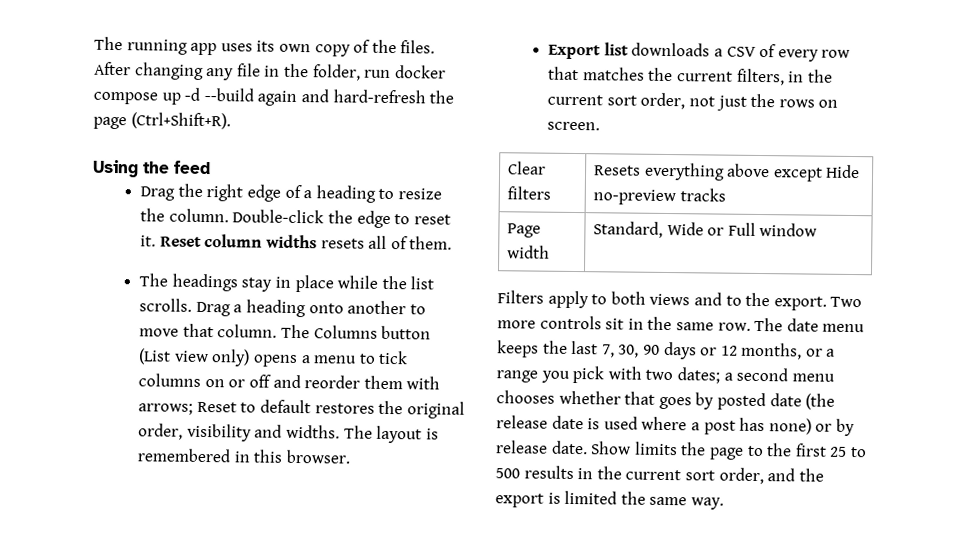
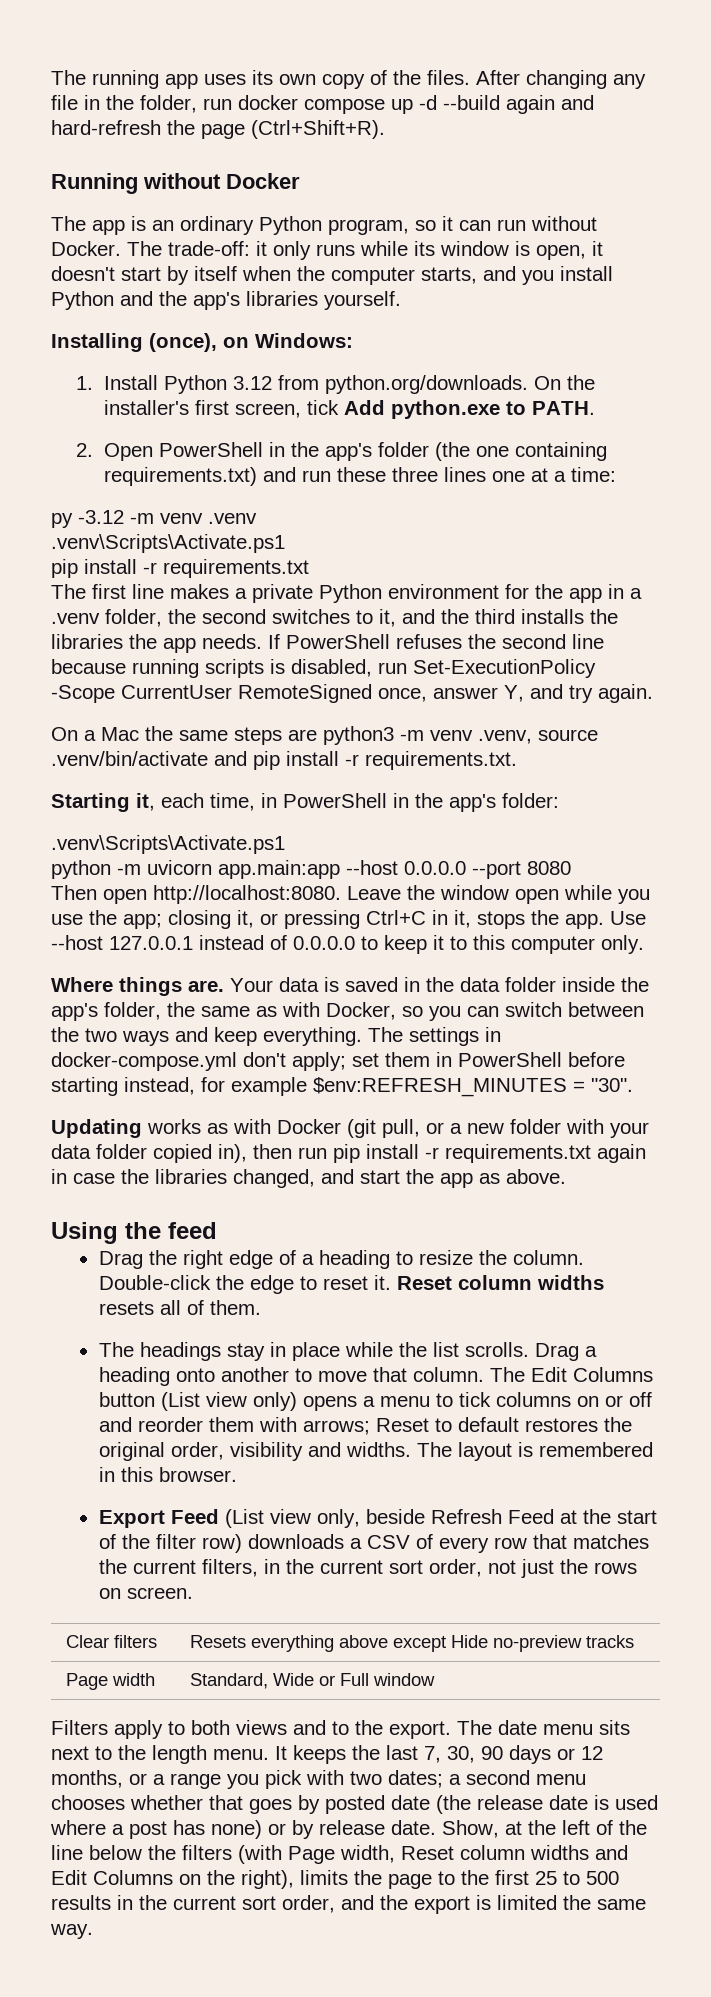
(231, 121) none -> [51,173,300,194] [51,216,597,235] [51,241,603,260] [51,266,613,285] [51,291,401,310] [51,333,353,352] [76,375,595,394] [103,400,595,419] [76,442,607,461] [103,467,616,486] [51,510,257,528] [51,534,285,553] [51,559,309,578] [51,584,642,603] [51,609,618,627] [51,634,604,653] [51,659,596,678] [51,684,653,703] [51,726,598,745] [51,751,517,770] [51,793,559,812] [51,835,285,854] [51,860,571,879] [51,885,650,904] [51,910,646,929] [51,935,644,954] [51,977,649,996] [51,1002,644,1021] [51,1027,501,1046] [51,1052,625,1071] [51,1077,633,1097] [51,1119,649,1138] [51,1144,646,1163] [51,1169,566,1188] // Running without Docker // The app is an ordinary Python program, so it can run without Docker. The trade-off: it only runs while its window is open, it doesn't start by itself when the computer starts, and you install Python and the app's libraries yourself. // Installing (once), on Windows: // 1. Install Python 3.12 from python.org/downloads. On the installer's first screen, tick Add python.exe to PATH. // 2. Open PowerShell in the app's folder (the one containing requirements.txt) and run these three lines one at a time: // py -3.12 -m venv .venv // .venv\Scripts\Activate.ps1 // pip install -r requirements.txt // The first line makes a private Python environment for the app in a .venv folder, the second switches to it, and the third installs the libraries the app needs. If PowerShell refuses the second line because running scripts is disabled, run Set-ExecutionPolicy -Scope CurrentUser RemoteSigned once, answer Y, and try again. // On a Mac the same steps are python3 -m venv .venv, source .venv/bin/activate and pip install -r requirements.txt. // Starting it, each time, in PowerShell in the app's folder: // .venv\Scripts\Activate.ps1 // python -m uvicorn app.main:app --host 0.0.0.0 --port 8080 // Then open http://localhost:8080. Leave the window open while you use the app; closing it, or pressing Ctrl+C in it, stops the app. Use --host 127.0.0.1 instead of 0.0.0.0 to keep it to this computer only. // Where things are. Your data is saved in the data folder inside the app's folder, the same as with Docker, so you can switch between the two ways and keep everything. The settings in docker-compose.yml don't apply; set them in PowerShell before starting instead, for example $env:REFRESH_MINUTES = "30". // Updating works as with Docker (git pull, or a new folder with your data folder copied in), then run pip install -r requirements.txt again in case the libraries changed, and start the app as above.
(310, 331) none -> [530,1367,567,1382] Edit
[603,42,629,56] list -> [170,1509,657,1528] [98,1534,242,1553] Feed (List view only, beside Refresh Feed at the start of the filter row)
[830,296,863,308] [497,315,866,333] Two more controls sit in the same row. The date menu -> [457,1720,630,1735] [51,1745,287,1764] The date menu sits next to the length menu. It
[590,441,632,455] Show -> [442,1820,647,1838] [51,1845,628,1864] [51,1870,294,1889] Show, at the left of the line below the filters (with Page width, Reset column widths and Edit Columns on the right),

